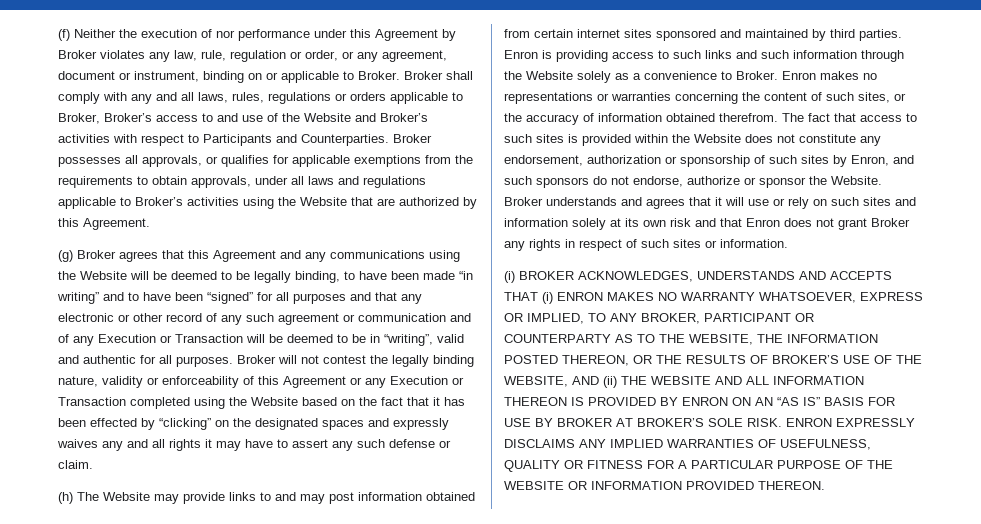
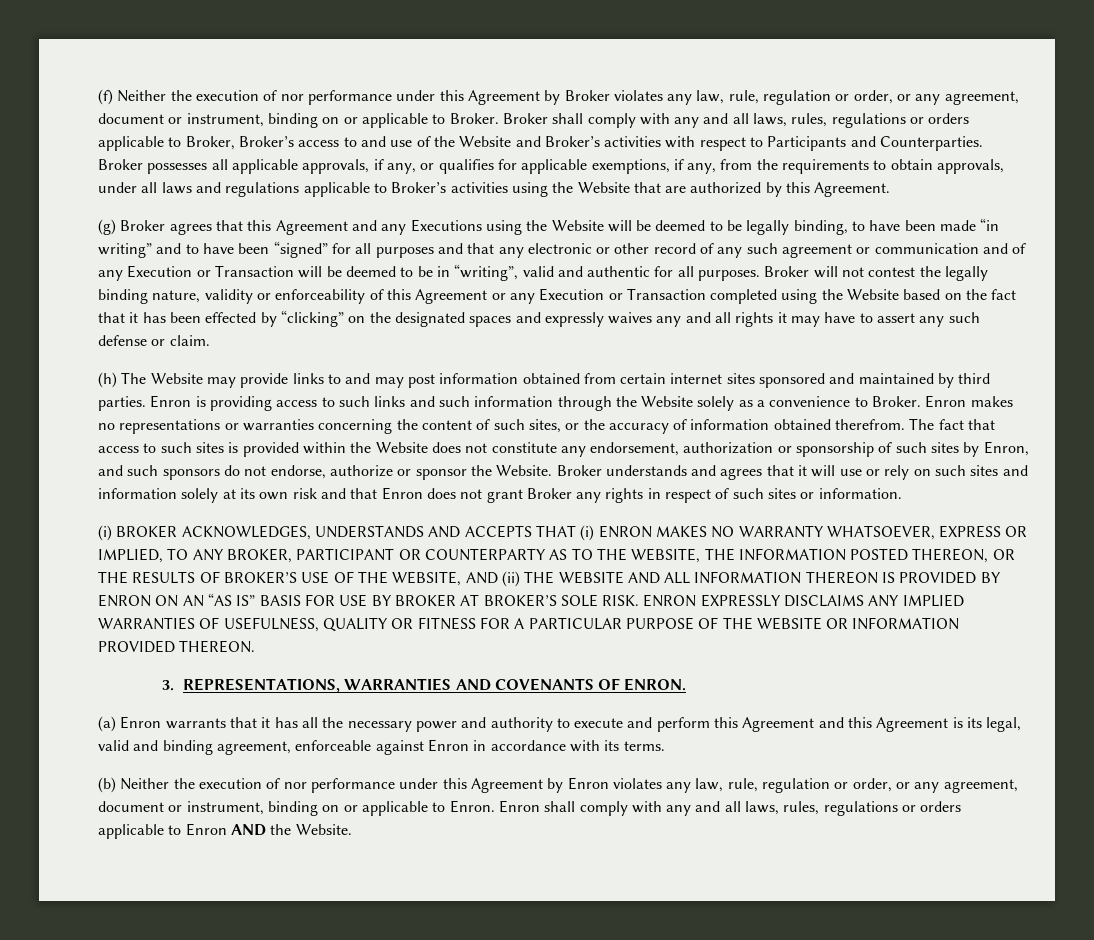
[142,155,202,167] approvals, -> [231,159,416,174] applicable approvals, if any,
[354,155,421,167] exemptions -> [591,159,717,174] exemptions, if any,
[330,250,425,259] communications -> [410,219,482,232] Executions
(825, 485) none -> [161,678,687,693] [98,716,1022,732] [98,739,665,755] [98,777,1018,793] [98,800,962,816] [98,823,352,839] // 3. REPRESENTATIONS, WARRANTIES AND COVENANTS OF ENRON. // (a) Enron warrants that it has all the necessary power and authority to execute and perform this Agreement and this Agreement is its legal, valid and binding agreement, enforceable against Enron in accordance with its terms. // (b) Neither the execution of nor performance under this Agreement by Enron violates any law, rule, regulation or order, or any agreement, document or instrument, binding on or applicable to Enron. Enron shall comply with any and all laws, rules, regulations or orders applicable to Enron AND the Website.

